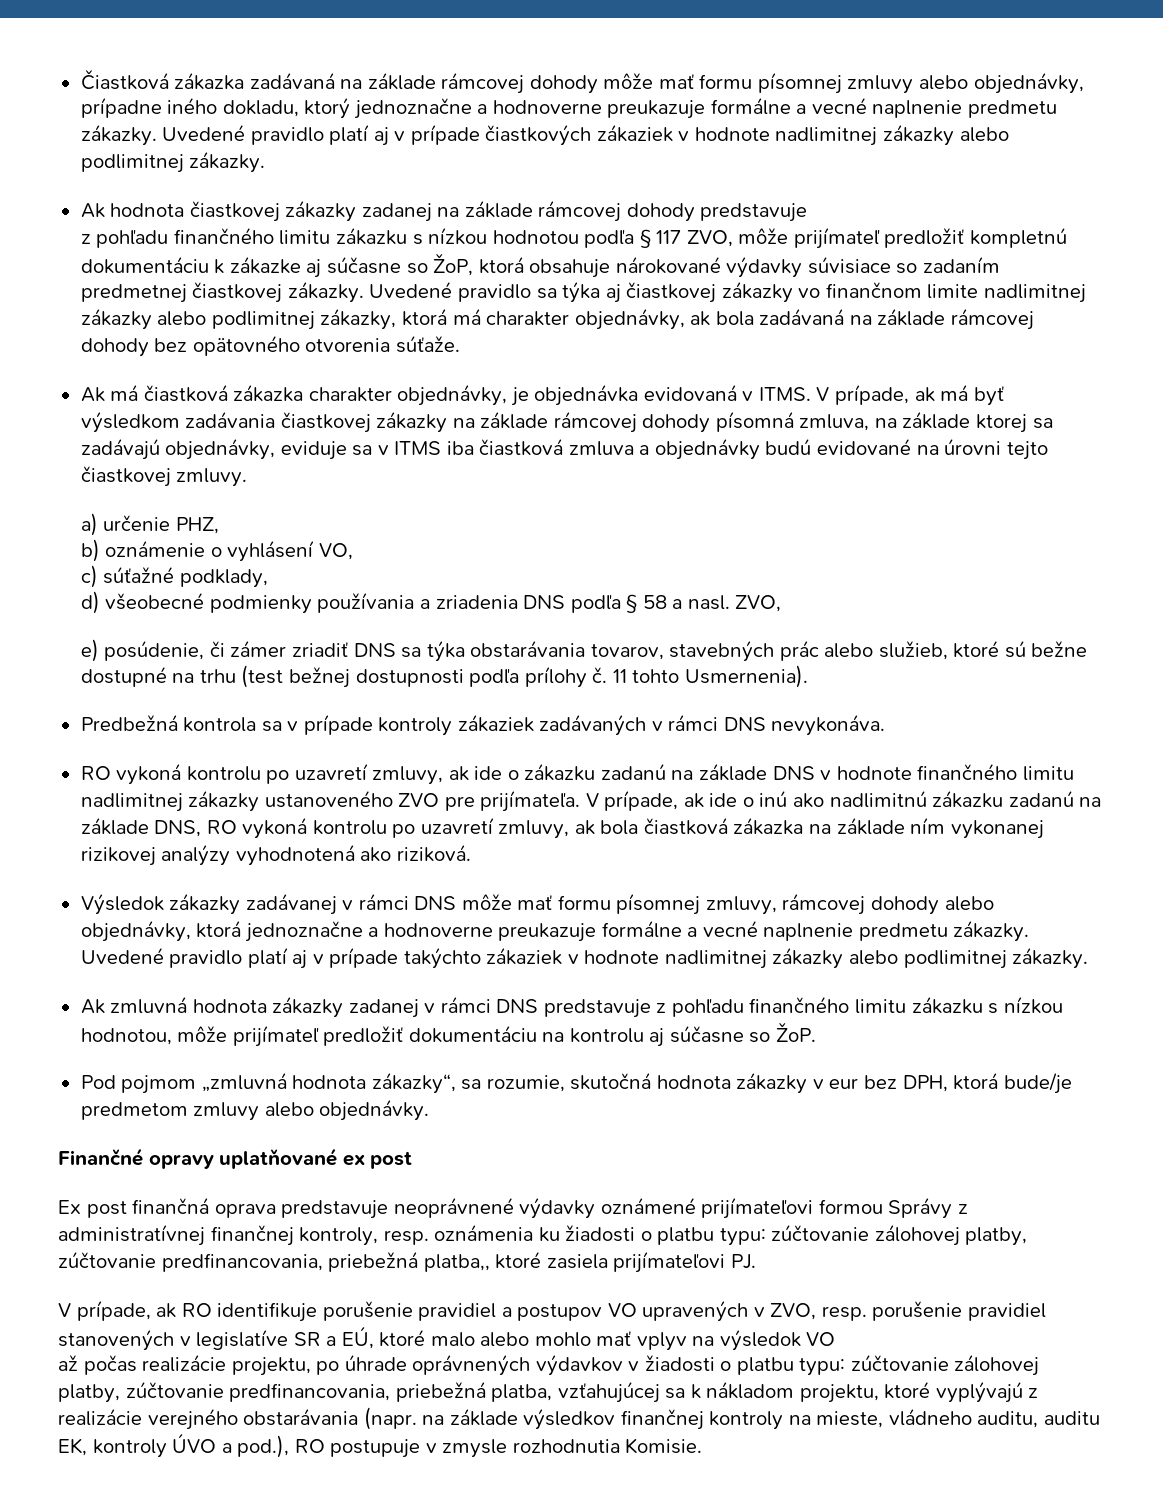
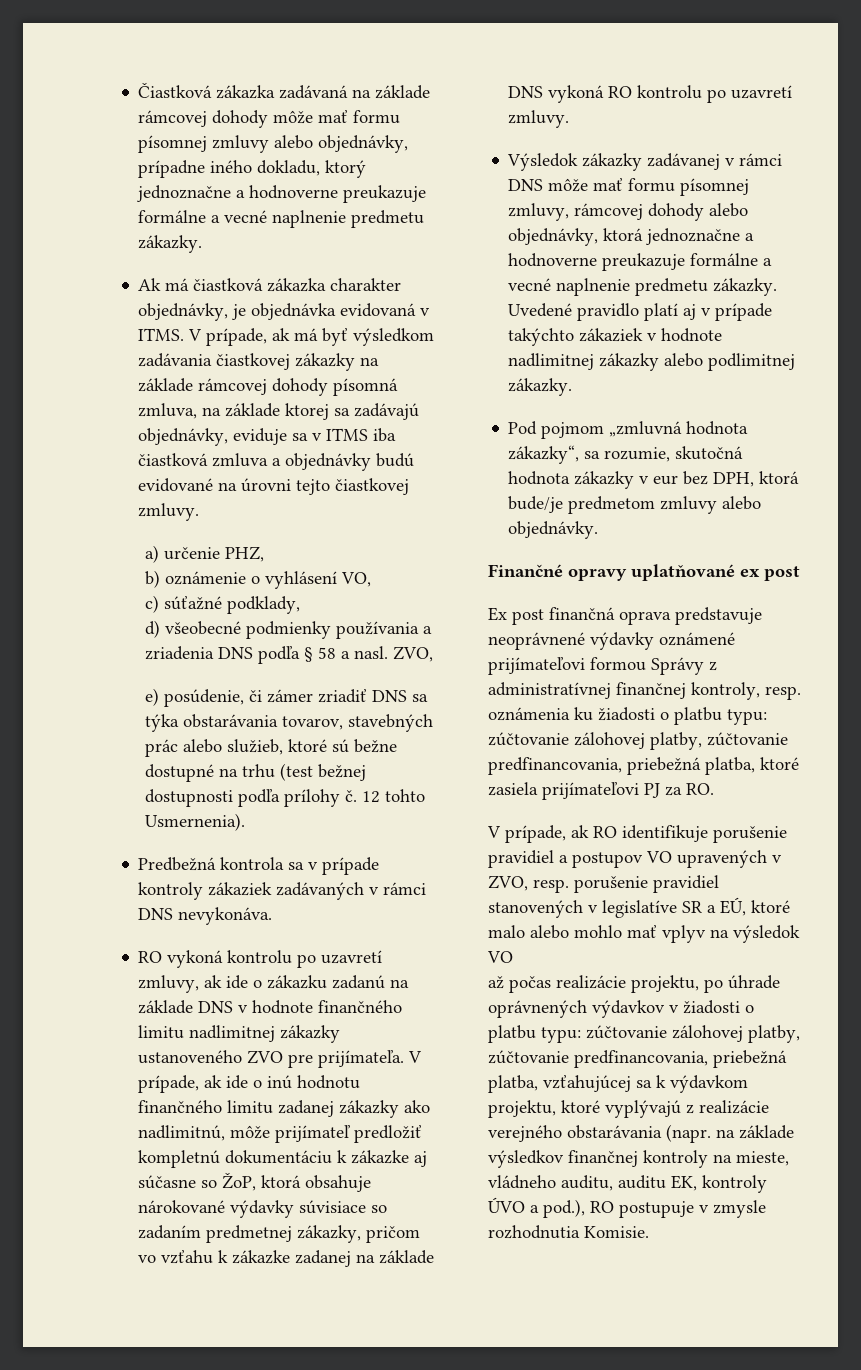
[162,124,1009,146] [80,151,266,173] [80,200,808,222] [80,227,1067,249] [80,253,1000,278] [80,281,1086,303] [80,308,1034,330] [80,335,461,357] Uvedené pravidlo platí aj v prípade čiastkových zákaziek v hodnote nadlimitnej zákazky alebo podlimitnej zákazky. // Ak hodnota čiastkovej zákazky zadanej na základe rámcovej dohody predstavuje // z pohľadu finančného limitu zákazku s nízkou hodnotou podľa § 117 ZVO, môže prijímateľ predložiť kompletnú dokumentáciu k zákazke aj súčasne so ŽoP, ktorá obsahuje nárokované výdavky súvisiace so zadaním predmetnej čiastkovej zákazky. Uvedené pravidlo sa týka aj čiastkovej zákazky vo finančnom limite nadlimitnej zákazky alebo podlimitnej zákazky, ktorá má charakter objednávky, ak bola zadávaná na základe rámcovej dohody bez opätovného otvorenia súťaže. -> (203, 244) none
[612,669,627,683] 11 -> [361,791,380,803] 12
[792,790,1102,808] [80,817,1044,839] [80,844,471,866] ako nadlimitnú zákazku zadanú na základe DNS, RO vykoná kontrolu po uzavretí zmluvy, ak bola čiastková zákazka na základe ním vykonanej rizikovej analýzy vyhodnotená ako riziková. -> [297,1075,361,1089] [138,1100,431,1118] [138,1125,423,1143] [138,1150,428,1168] [138,1172,372,1192] [138,1200,388,1218] [138,1225,421,1243] [138,1250,435,1267] [508,85,793,103] [508,110,570,128] hodnotu finančného limitu zadanej zákazky ako nadlimitnú, môže prijímateľ predložiť kompletnú dokumentáciu k zákazke aj súčasne so ŽoP, ktorá obsahuje nárokované výdavky súvisiace so zadaním predmetnej zákazky, pričom vo vzťahu k zákazke zadanej na základe DNS vykoná RO kontrolu po uzavretí zmluvy.
[80,996,1063,1018] [80,1022,816,1047] // Ak zmluvná hodnota zákazky zadanej v rámci DNS predstavuje z pohľadu finančného limitu zákazku s nízkou hodnotou, môže prijímateľ predložiť dokumentáciu na kontrolu aj súčasne so ŽoP. -> (573, 387) none
[423,1254,490,1272] platba,, -> [705,757,755,775] platba,
[730,1254,756,1269] PJ. -> [644,783,714,798] PJ za RO.
[706,1381,795,1399] nákladom -> [670,1075,748,1093] výdavkom

